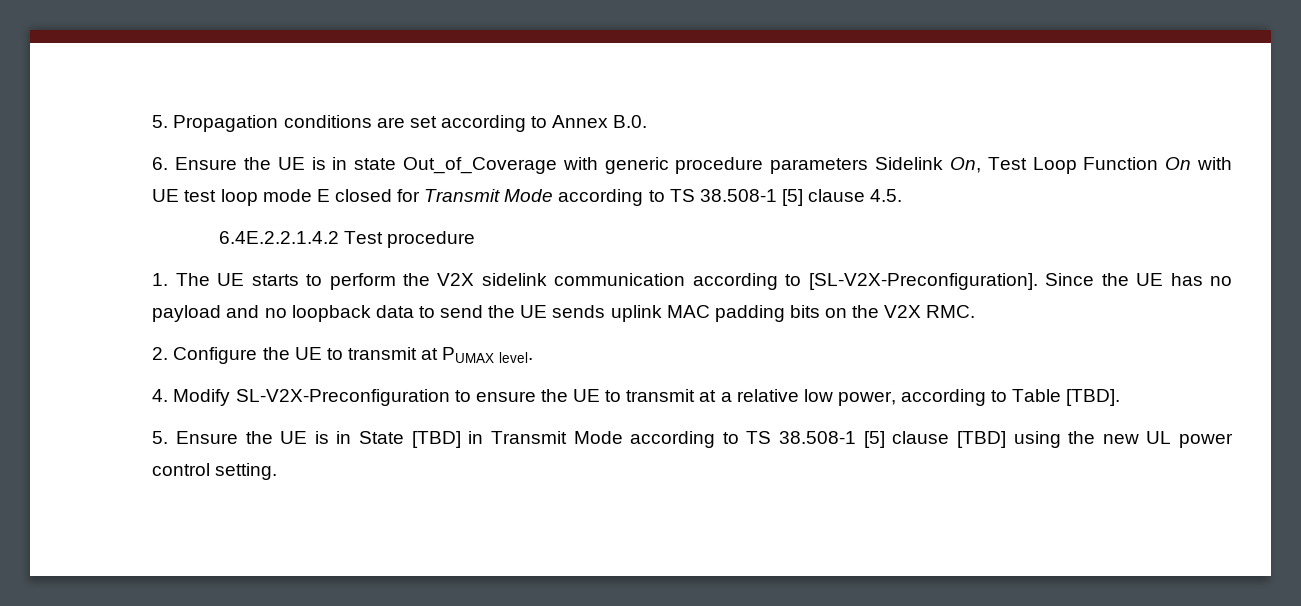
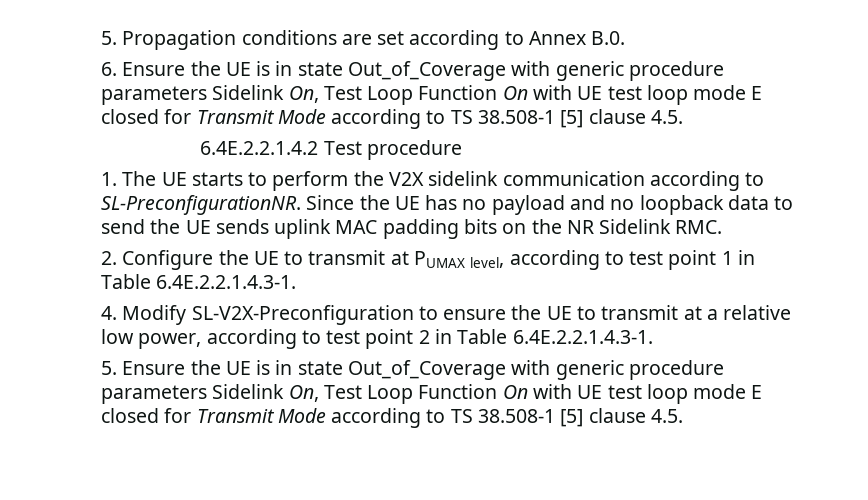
[808,273,1038,290] [SL-V2X-Preconfiguration]. -> [101,195,302,215] SL-PreconfigurationNR.
[884,305,922,318] V2X -> [566,219,672,234] NR Sidelink
[499,352,534,363] level. -> [470,250,755,270] [101,274,297,289] level, according to test point 1 in Table 6.4E.2.2.1.4.3-1.
[1012,389,1121,406] Table [TBD]. -> [326,329,653,349] test point 2 in Table 6.4E.2.2.1.4.3-1.
[359,431,1233,448] [152,463,278,480] State [TBD] in Transmit Mode according to TS 38.508-1 [5] clause [TBD] using the new UL power control setting. -> [297,360,724,380] [101,384,763,404] [101,408,683,428] state Out_of_Coverage with generic procedure parameters Sidelink On, Test Loop Function On with UE test loop mode E closed for Transmit Mode according to TS 38.508-1 [5] clause 4.5.

